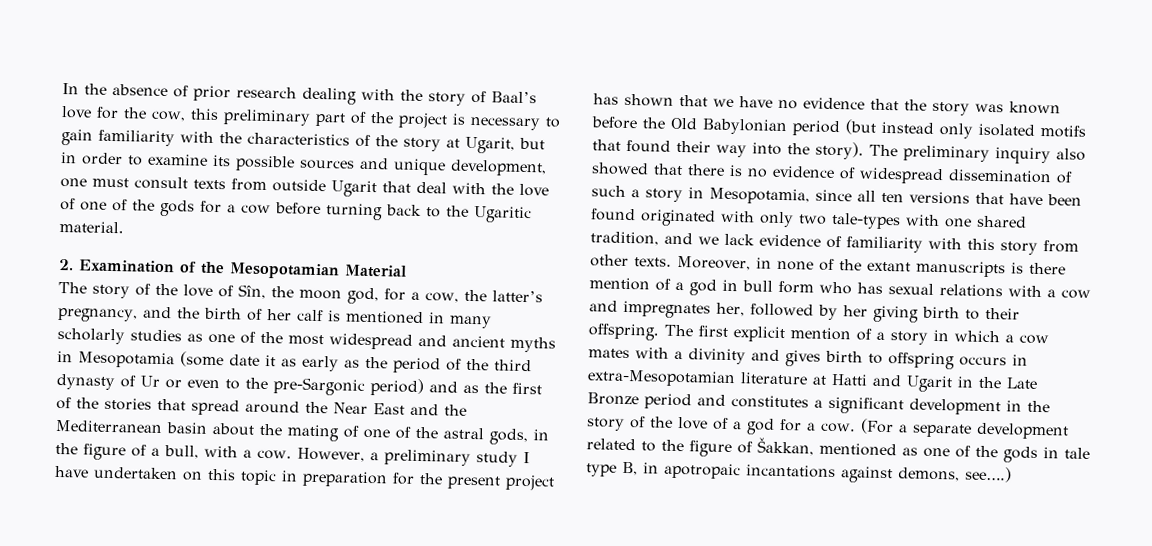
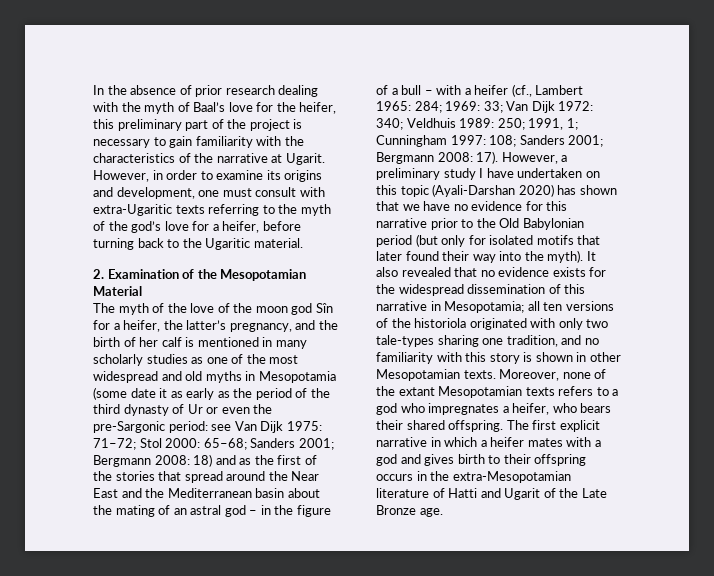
[428,92,466,106] story -> [144,102,175,114] myth
[151,110,186,122] cow, -> [299,102,337,114] heifer,
[403,136,545,154] story at Ugarit, but -> [216,153,325,165] [93,170,149,182] narrative at Ugarit. However,
[235,155,547,177] [60,176,549,198] [60,197,271,217] possible sources and unique development, one must consult texts from outside Ugarit that deal with the love of one of the gods for a cow -> [284,170,323,182] [93,187,325,199] [93,204,331,216] [93,221,260,233] origins and development, one must consult with extra-Ugaritic texts referring to the myth of the god’s love for a heifer,
[92,283,266,299] story of the love of Sîn, -> [118,303,230,315] myth of the love of
[347,287,459,305] god, for a cow, -> [291,303,333,315] [93,320,161,332] god Sîn for a heifer,
[452,335,505,348] ancient -> [185,371,203,381] old
[225,379,240,390] to -> (250, 410) none
[370,378,424,397] period) -> [168,421,322,433] [93,438,334,450] [93,454,213,467] period: see Van Dijk 1975: 71–72; Stol 2000: 65–68; Sanders 2001; Bergmann 2008: 18)
[363,426,528,446] one of the astral gods, -> [173,505,258,517] an astral god –
[164,445,292,460] bull, with a cow. -> [401,84,584,97] [376,101,594,113] [376,118,578,130] [376,135,604,147] [376,151,499,164] bull – with a heifer (cf., Lambert 1965: 284; 1969: 33; Van Dijk 1972: 340; Veldhuis 1989: 250; 1991, 1; Cunningham 1997: 108; Sanders 2001; Bergmann 2008: 17).
[281,470,555,491] in preparation for the present project -> [432,184,554,197] (Ayali-Darshan 2020)
[870,98,1061,116] [591,116,638,130] that the story was known before -> [525,201,568,211] [376,218,474,230] for this narrative prior to
[881,121,973,139] instead only -> [441,235,486,247] only for
(621, 145) none -> [376,251,402,261] later
[815,141,1086,165] [591,162,1073,185] [591,185,1082,206] [591,208,636,222] story). The preliminary inquiry also showed that there is no evidence of widespread dissemination of such a story in Mesopotamia, since all ten versions that have been found -> [547,250,596,263] [376,267,607,277] [376,284,586,296] [376,301,614,313] [376,318,467,328] myth). It also revealed that no evidence exists for the widespread dissemination of this narrative in Mesopotamia; all ten versions of the historiola
[905,214,1027,228] [590,231,1079,255] [590,254,629,268] with one shared tradition, and we lack evidence of familiarity with this story from other -> [437,335,599,347] [376,352,621,364] [376,369,460,381] sharing one tradition, and no familiarity with this story is shown in other Mesopotamian
[756,257,772,269] in -> (560, 375) none
[916,260,1066,278] [589,277,1091,299] [589,300,1020,323] [588,323,928,345] manuscripts is there mention of a god in bull form who has sexual relations with a cow and impregnates her, followed by her giving birth to their offspring. The first explicit mention of a story -> [438,386,619,398] [376,403,612,415] [376,420,600,432] [376,437,427,447] Mesopotamian texts refers to a god who impregnates a heifer, who bears their shared offspring. The first explicit narrative
[1019,334,1049,345] cow -> [490,437,525,447] heifer
[688,348,746,365] divinity -> [376,454,397,466] god
(883, 358) none -> [503,454,531,464] their
(1028, 360) none -> [430,471,450,481] the
[812,375,827,385] at -> [432,488,445,498] of
[957,376,974,388] in -> [543,488,556,498] of
[644,393,1050,416] [586,416,1069,440] [586,437,1090,463] [586,461,1012,484] period and constitutes a significant development in the story of the love of a god for a cow. (For a separate development related to the figure of Šakkan, mentioned as one of the gods in tale type B, in apotropaic incantations against demons, see….) -> [419,508,443,517] age.

